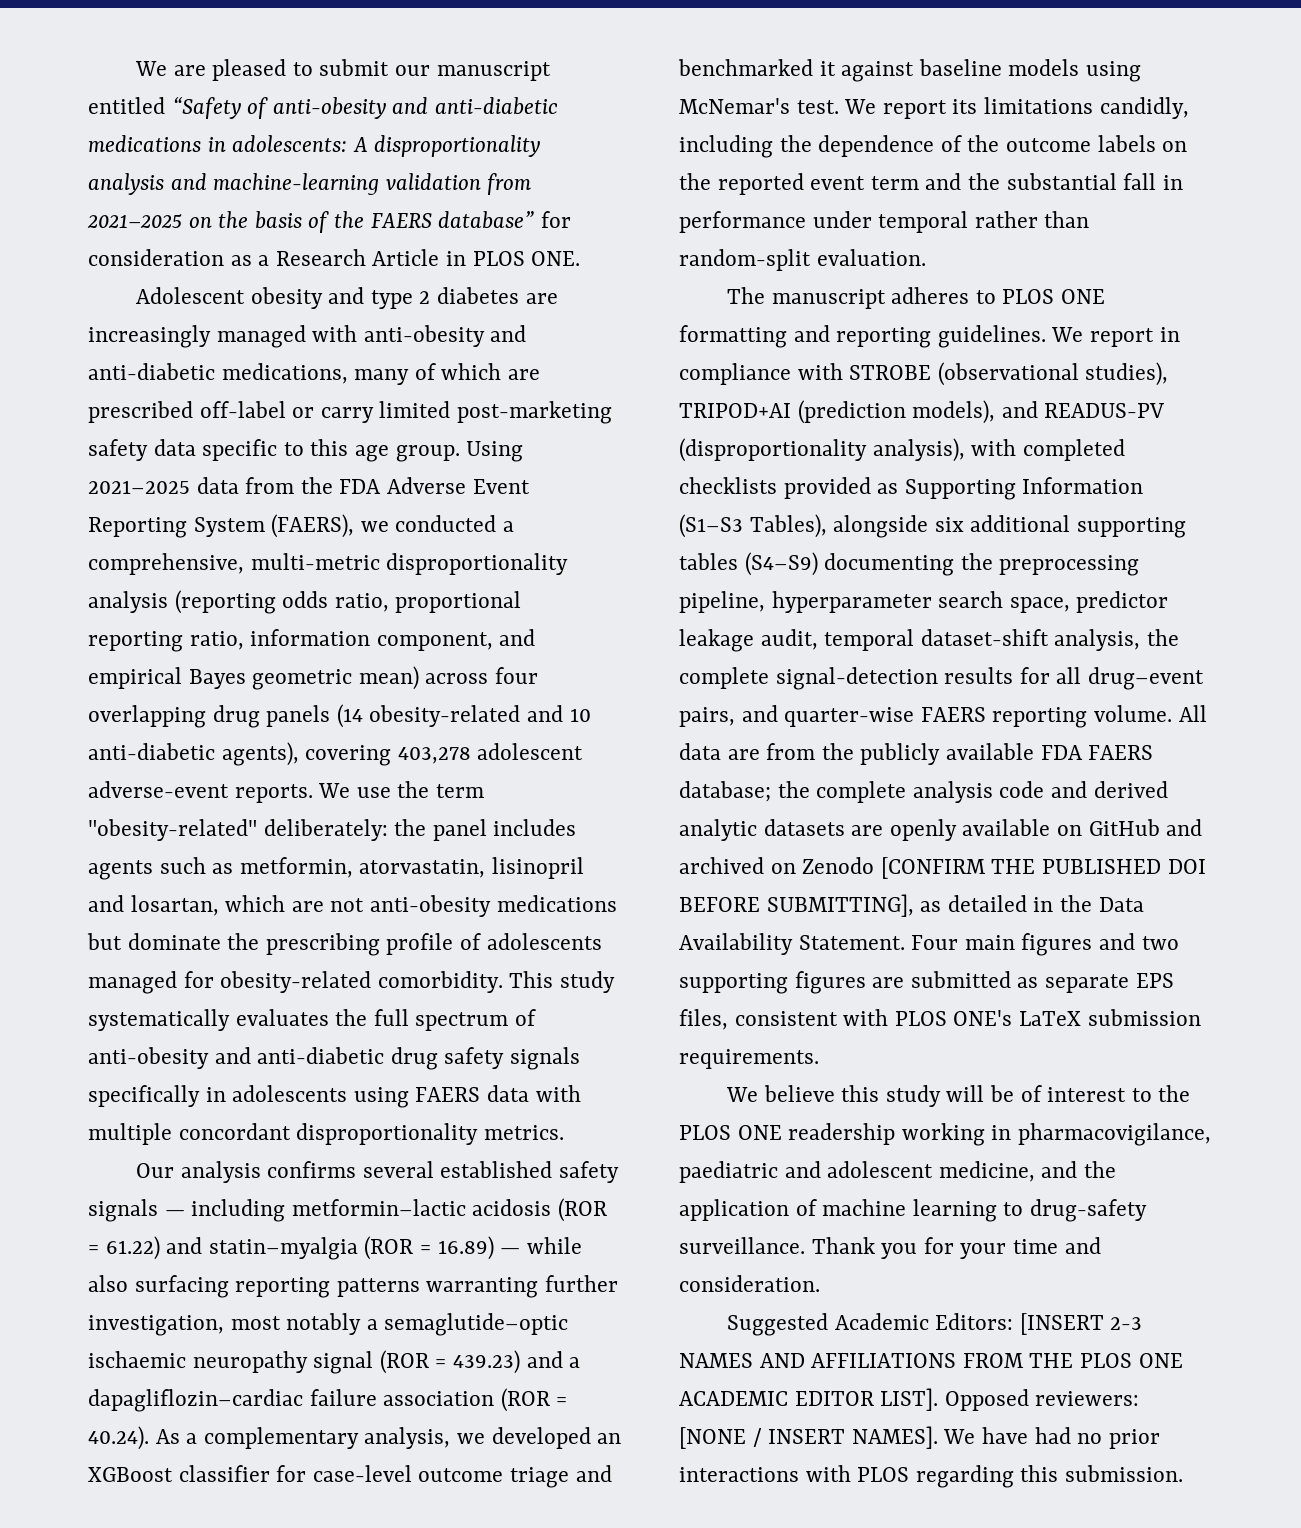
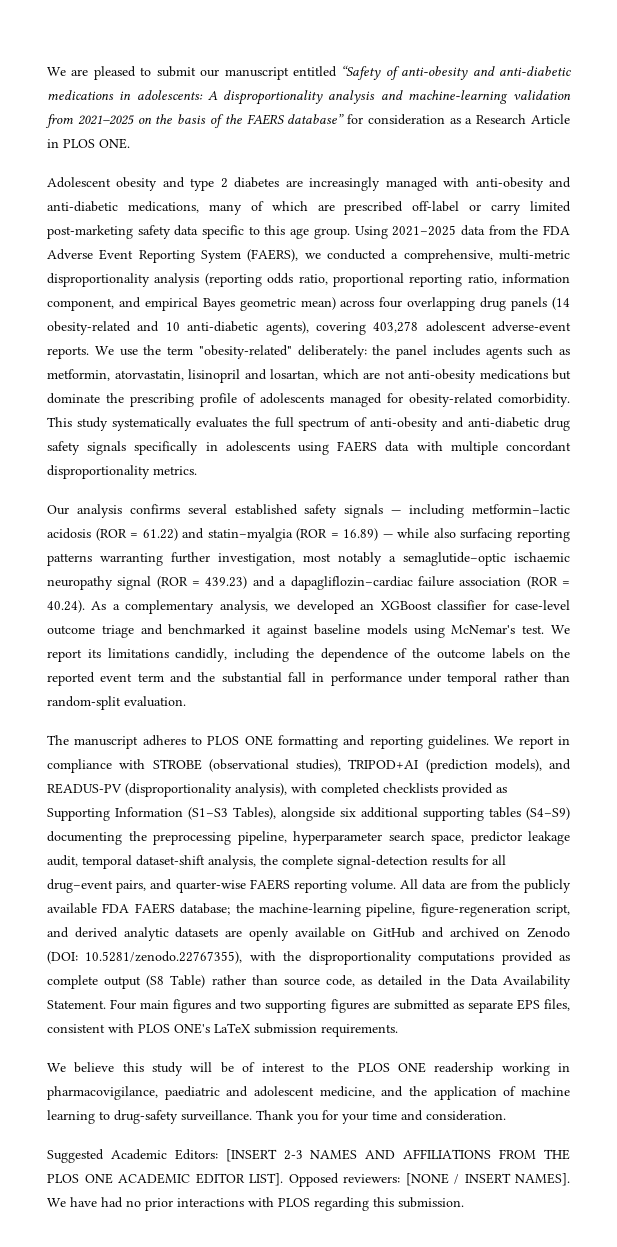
[816,781,1045,803] complete analysis code -> [258,903,570,917] machine-learning pipeline, figure-regeneration script,
[880,857,1206,879] [679,894,914,917] [CONFIRM THE PUBLISHED DOI BEFORE SUBMITTING], -> [47,951,570,965] [47,975,356,989] (DOI: 10.5281/zenodo.22767355), with the disproportionality computations provided as complete output (S8 Table) rather than source code,

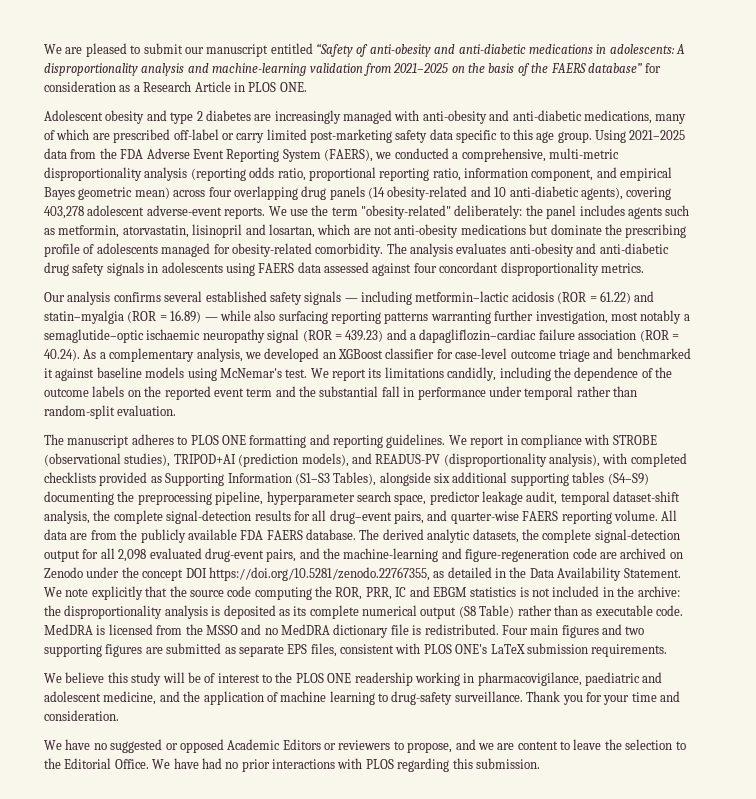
[47,417,368,431] This study systematically evaluates the full spectrum of -> [386,243,507,257] The analysis evaluates
[134,441,199,455] specifically -> (144, 269) none
[416,441,498,455] with multiple -> [324,262,437,276] assessed against four
[180,903,570,917] [47,927,570,941] [47,951,570,965] [47,975,356,989] database; the machine-learning pipeline, figure-regeneration script, and derived analytic datasets are openly available on GitHub and archived on Zenodo (DOI: 10.5281/zenodo.22767355), with the disproportionality computations provided as complete output (S8 Table) rather than source code, -> [306,529,680,543] [44,548,683,562] [44,567,430,581] database. The derived analytic datasets, the complete signal-detection output for all 2,098 evaluated drug-event pairs, and the machine-learning and figure-regeneration code are archived on Zenodo under the concept DOI https://doi.org/10.5281/zenodo.22767355,
(106, 1004) none -> [44,586,680,600] [44,605,683,619] [44,624,499,638] We note explicitly that the source code computing the ROR, PRR, IC and EBGM statistics is not included in the archive: the disproportionality analysis is deposited as its complete numerical output (S8 Table) rather than as executable code. MedDRA is licensed from the MSSO and no MedDRA dictionary file is redistributed.
[47,1149,571,1163] [47,1173,570,1187] Suggested Academic Editors: [INSERT 2-3 NAMES AND AFFILIATIONS FROM THE PLOS ONE ACADEMIC EDITOR LIST]. Opposed reviewers: [NONE / INSERT NAMES]. -> [44,739,686,753] [44,758,149,769] We have no suggested or opposed Academic Editors or reviewers to propose, and we are content to leave the selection to the Editorial Office.

